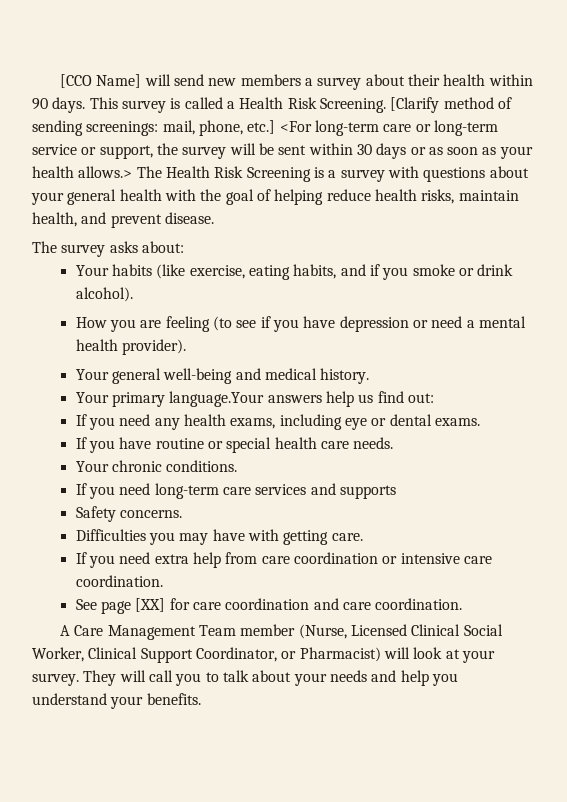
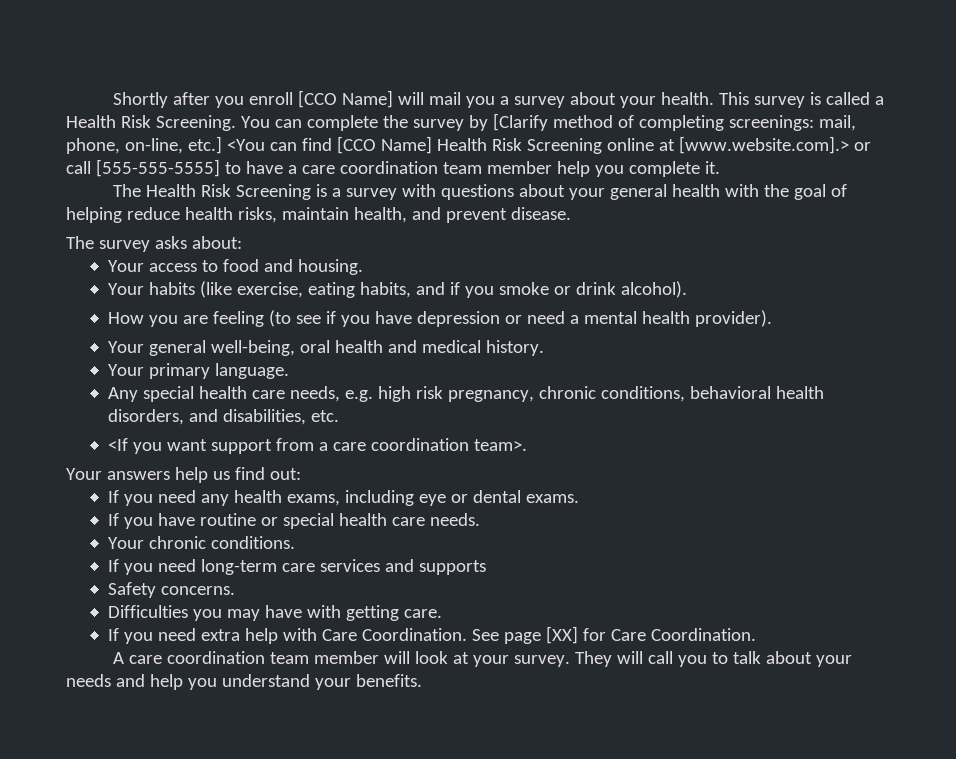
[60,74,533,90] [32,97,86,113] [CCO Name] will send new members a survey about their health within 90 days. -> [112,90,714,108] Shortly after you enroll [CCO Name] will mail you a survey about your health.
(386, 105) none -> [240,115,488,131] You can complete the survey by
[32,120,83,136] sending -> [638,115,724,131] completing
[247,120,498,136] [32,143,533,159] [32,166,133,178] etc.] <For long-term care or long-term service or support, the survey will be sent within 30 days or as soon as your health allows.> -> [124,136,871,154] [66,159,720,177] on-line, etc.] <You can find [CCO Name] Health Risk Screening online at [www.website.com].> or call [555-555-5555] to have a care coordination team member help you complete it. //
(184, 247) none -> [107,259,363,275] // Your access to food and housing.
[163,368,233,384] well-being -> [210,340,383,356] well-being, oral health
[169,391,265,407] language.Your -> [214,363,289,379] [107,386,824,402] [107,409,339,425] [107,438,527,454] [66,468,102,480] language. // Any special health care needs, e.g. high risk pregnancy, chronic conditions, behavioral health disorders, and disabilities, etc. // <If you want support from a care coordination team>. // Your
[225,552,493,564] [75,575,163,587] [75,598,463,614] [60,624,503,640] [32,647,381,663] from care coordination or intensive care coordination. // See page [XX] for care coordination and care coordination. // A Care Management Team member (Nurse, Licensed Clinical Social Worker, Clinical Support Coordinator, or Pharmacist) -> [282,626,756,644] [112,651,379,664] with Care Coordination. See page [XX] for Care Coordination. // A care coordination team member

